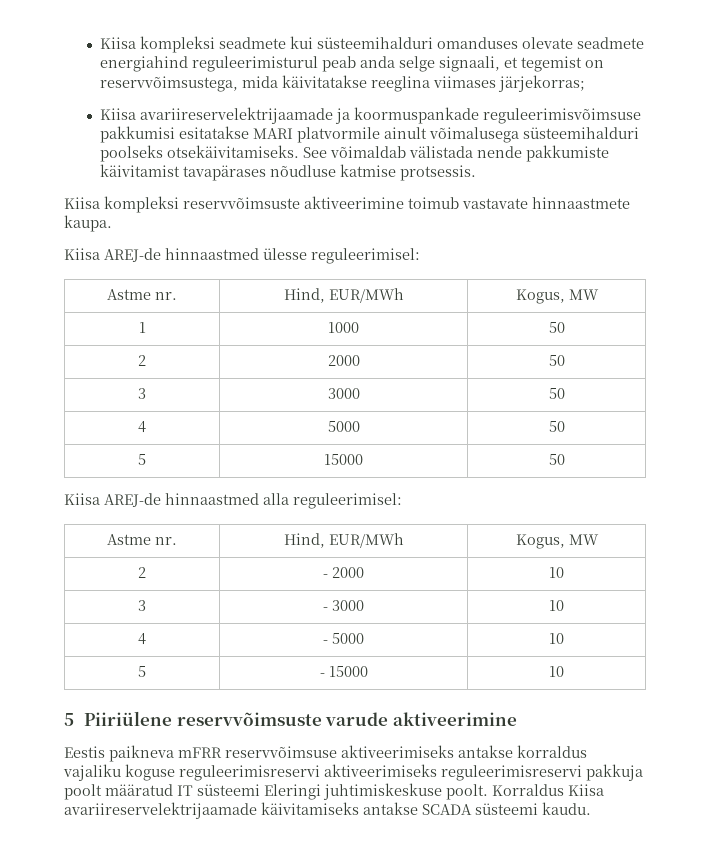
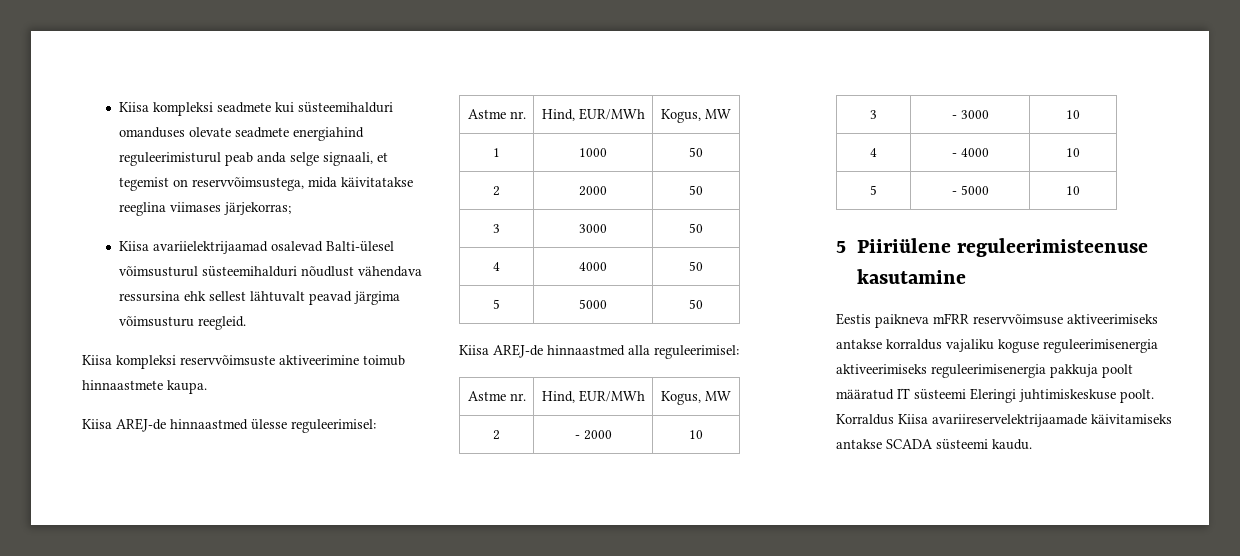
[140,107,642,124] [100,126,640,143] [100,145,610,162] [100,164,477,181] avariireservelektrijaamade ja koormuspankade reguleerimisvõimsuse pakkumisi esitatakse MARI platvormile ainult võimalusega süsteemihalduri poolseks otsekäivitamiseks. See võimaldab välistada nende pakkumiste käivitamist tavapärases nõudluse katmise protsessis. -> [152,241,394,254] [118,266,422,277] [118,291,400,305] [118,316,246,330] avariielektrijaamad osalevad Balti-ülesel võimsusturul süsteemihalduri nõudlust vähendava ressursina ehk sellest lähtuvalt peavad järgima võimsusturu reegleid.
[462,198,528,209] vastavate -> (405, 360) none
[327,421,360,432] 5000 -> [579,262,607,271] 4000
[324,454,363,465] 15000 -> [579,299,607,309] 5000
[332,633,364,644] 5000 -> [960,148,989,157] 4000
[328,666,368,677] 15000 -> [960,185,989,195] 5000
[176,712,518,726] reservvõimsuste varude aktiveerimine -> [956,238,1148,257] [856,269,966,284] reguleerimisteenuse kasutamine
[179,764,582,781] reguleerimisreservi aktiveerimiseks reguleerimisreservi -> [1043,339,1158,353] [836,364,1046,378] reguleerimisenergia aktiveerimiseks reguleerimisenergia

